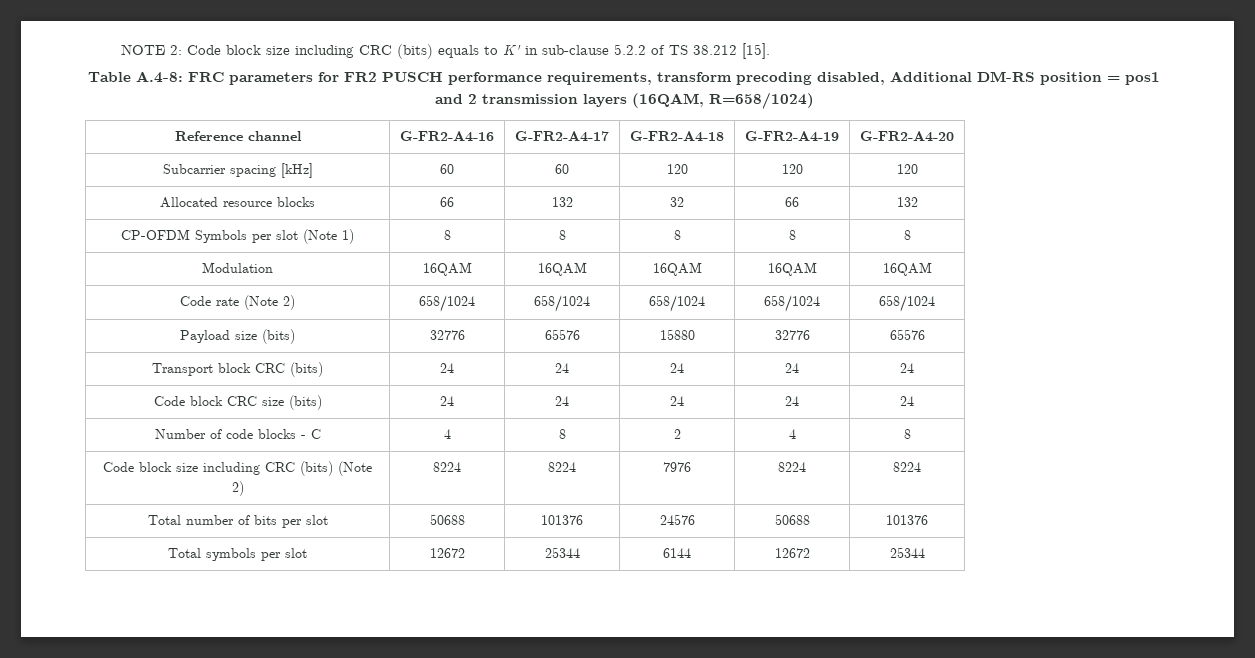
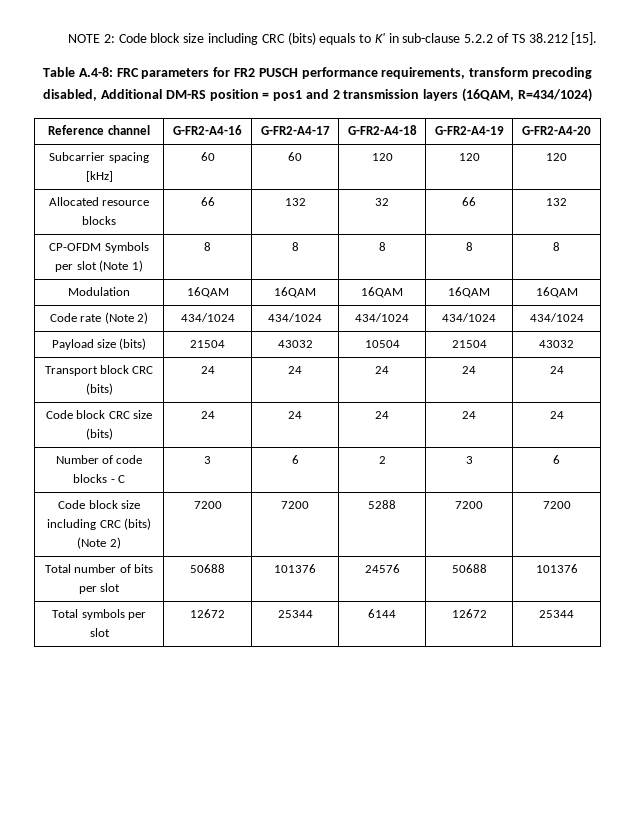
[708,92,814,109] R=658/1024) -> [517,88,592,102] R=434/1024)
[419,295,475,312] [534,295,590,312] [649,295,705,312] [764,295,820,312] [879,295,935,312] [180,329,295,344] [429,330,465,340] [544,329,580,340] [659,329,695,340] [774,330,810,340] [889,329,925,340] 658/1024 | 658/1024 | 658/1024 | 658/1024 | 658/1024 // Payload size (bits) | 32776 | 65576 | 15880 | 32776 | 65576 -> [180,313,235,322] [268,313,322,322] [355,313,409,322] [442,313,496,322] [529,313,584,322] [51,338,147,350] [190,340,225,348] [277,340,313,348] [364,340,400,348] [451,340,487,348] [539,340,574,348] 434/1024 | 434/1024 | 434/1024 | 434/1024 | 434/1024 // Payload size (bits) | 21504 | 43032 | 10504 | 21504 | 43032
[443,429,451,439] [558,429,566,439] 4 | 8 -> [204,456,211,464] [291,455,299,464] 3 | 6
[788,429,796,439] [903,429,911,439] 4 | 8 -> [465,456,473,464] [553,455,560,464] 3 | 6
[433,462,461,472] [548,462,576,472] [663,462,691,472] [778,462,806,472] [893,462,921,472] 8224 | 8224 | 7976 | 8224 | 8224 -> [193,501,222,509] [281,501,309,509] [368,500,396,509] [455,501,483,509] [542,501,571,509] 7200 | 7200 | 5288 | 7200 | 7200

